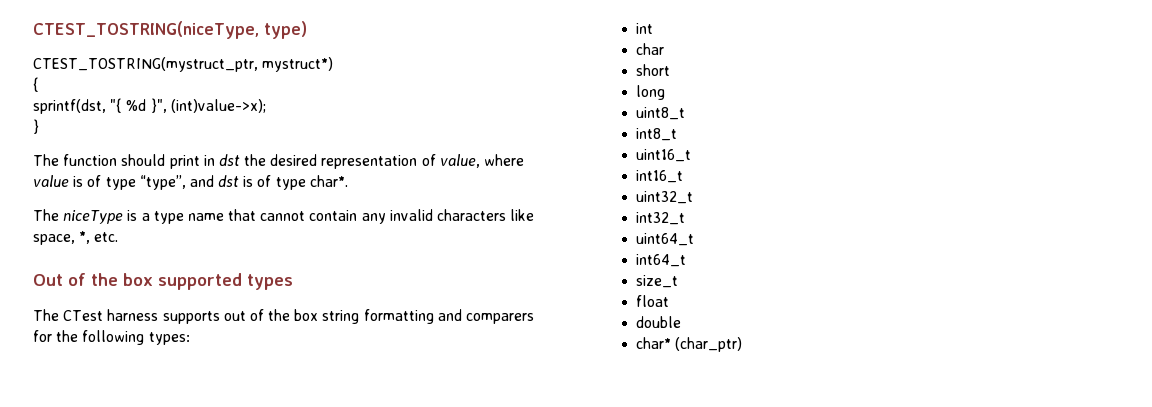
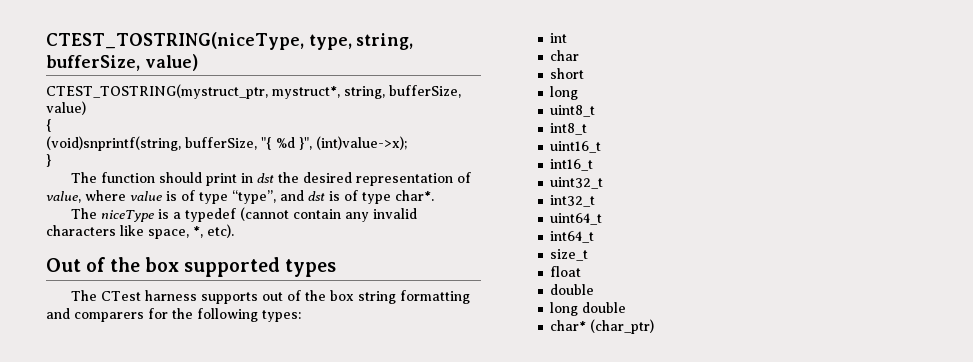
[263,21,307,39] [33,57,334,72] type) // CTEST_TOSTRING(mystruct_ptr, mystruct*) -> [308,33,414,50] [46,54,198,71] [46,84,461,99] [46,101,86,115] type, string, bufferSize, value) // CTEST_TOSTRING(mystruct_ptr, mystruct*, string, bufferSize, value)
[33,99,106,114] sprintf(dst, -> [46,136,257,151] (void)snprintf(string, bufferSize,
[153,209,306,224] type name that cannot -> [184,207,289,222] typedef (cannot
[94,232,119,242] etc. -> [207,224,234,238] etc).
(682, 322) none -> [550,302,627,316] // long double

